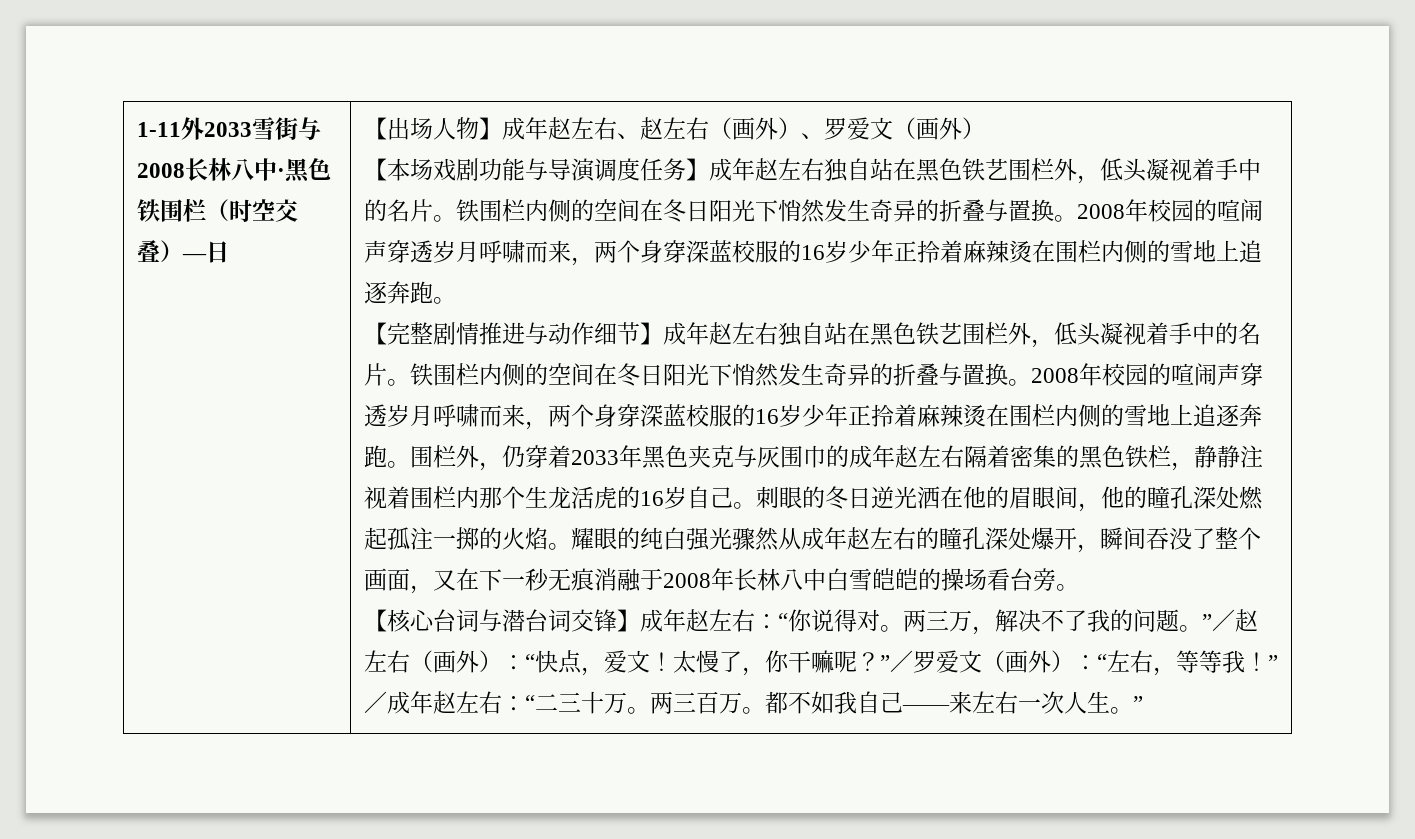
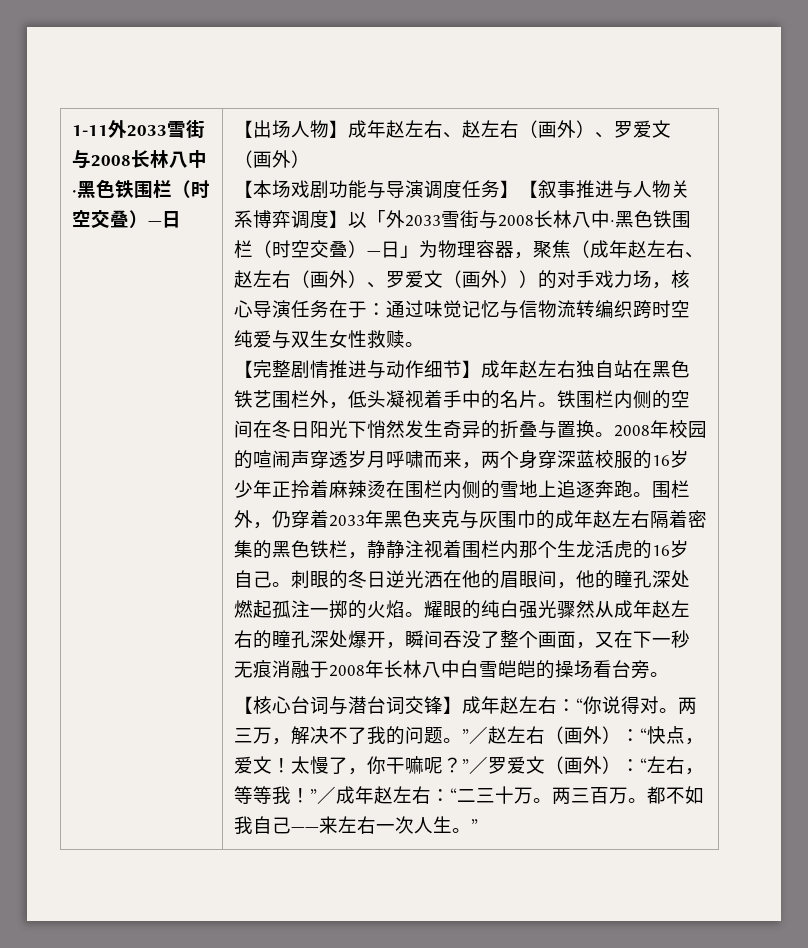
[708,158,1261,184] [363,199,1263,223] [363,240,1262,266] [363,281,433,304] 成年赵左右独自站在黑色铁艺围栏外，低头凝视着手中的名片。铁围栏内侧的空间在冬日阳光下悄然发生奇异的折叠与置换。2008年校园的喧闹声穿透岁月呼啸而来，两个身穿深蓝校服的16岁少年正拎着麻辣烫在围栏内侧的雪地上追逐奔跑 -> [518,180,690,199] [233,210,691,229] [233,240,704,259] [233,270,690,289] [233,300,690,319] [233,330,405,349] 【叙事推进与人物关系博弈调度】以「外2033雪街与2008长林八中·黑色铁围栏（时空交叠）—日」为物理容器，聚焦（成年赵左右、赵左右（画外）、罗爱文（画外））的对手戏力场，核心导演任务在于：通过味觉记忆与信物流转编织跨时空纯爱与双生女性救赎

